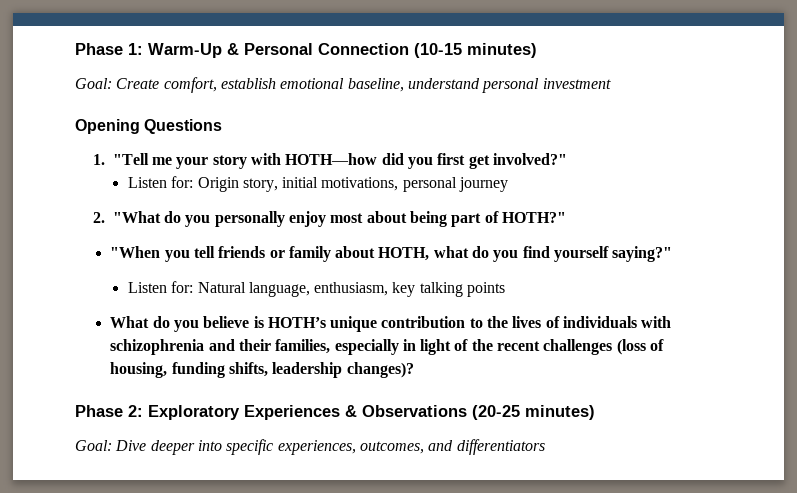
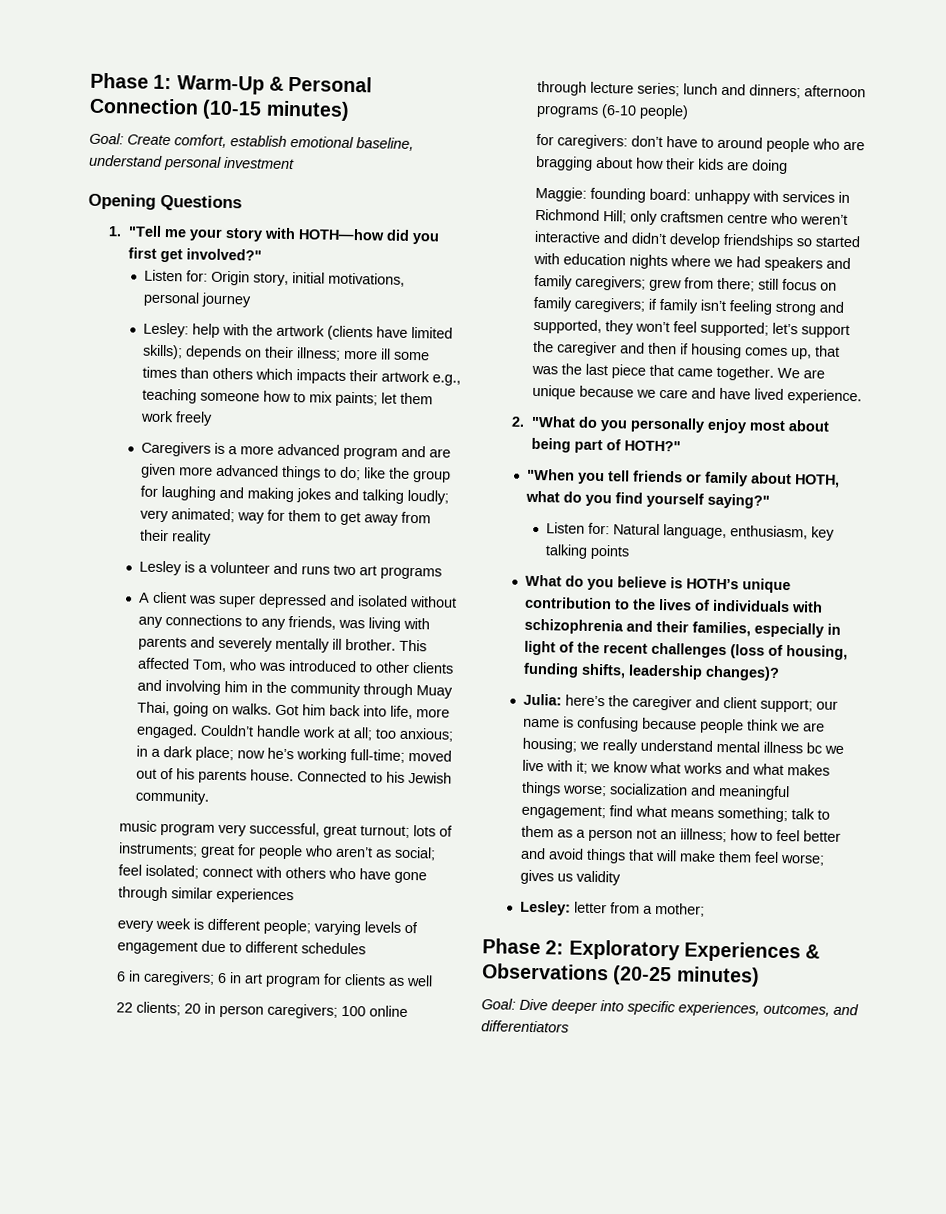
(509, 184) none -> [143,322,454,341] [142,344,431,361] [142,366,462,386] [142,388,434,407] [140,410,214,426] [141,441,452,460] [141,463,452,483] [140,485,450,505] [140,508,432,526] [140,529,213,545] [139,560,443,580] [139,591,458,609] [138,614,431,632] [138,636,428,653] [137,657,455,674] [137,679,454,699] [137,701,451,720] [136,723,455,742] [136,745,453,764] [136,768,453,784] [135,789,211,805] [119,820,454,839] [118,842,437,861] [118,864,428,884] [118,886,295,904] [117,917,419,936] [117,940,367,955] [116,970,434,988] [116,1001,409,1019] [537,80,867,99] [536,104,690,120] [536,133,866,153] [536,155,789,175] [535,186,851,205] [535,208,849,225] [534,230,862,250] [533,252,852,272] [534,274,838,292] [533,296,845,316] [533,318,851,339] [533,340,841,360] [531,363,826,381] [532,384,863,405] // Lesley: help with the artwork (clients have limited skills); depends on their illness; more ill some times than others which impacts their artwork e.g., teaching someone how to mix paints; let them work freely // Caregivers is a more advanced program and are given more advanced things to do; like the group for laughing and making jokes and talking loudly; very animated; way for them to get away from their reality // Lesley is a volunteer and runs two art programs // A client was super depressed and isolated without any connections to any friends, was living with parents and severely mentally ill brother. This affected Tom, who was introduced to other clients and involving him in the community through Muay Thai, going on walks. Got him back into life, more engaged. Couldn’t handle work at all; too anxious; in a dark place; now he’s working full-time; moved out of his parents house. Connected to his Jewish community. // music program very successful, great turnout; lots of instruments; great for people who aren’t as social; feel isolated; connect with others who have gone through similar experiences // every week is different people; varying levels of engagement due to different schedules // 6 in caregivers; 6 in art program for clients as well // 22 clients; 20 in person caregivers; 100 online through lecture series; lunch and dinners; afternoon programs (6-10 people) // for caregivers: don’t have to around people who are bragging about how their kids are doing // Maggie: founding board: unhappy with services in Richmond Hill; only craftsmen centre who weren’t interactive and didn’t develop friendships so started with education nights where we had speakers and family caregivers; grew from there; still focus on family caregivers; if family isn’t feeling strong and supported, they won’t feel supported; let’s support the caregiver and then if housing comes up, that was the last piece that came together. We are unique because we care and have lived experience.
(414, 370) none -> [522,693,838,713] [522,716,825,734] [521,737,844,754] [521,759,830,776] [520,781,790,801] [520,804,830,823] [520,825,841,843] [519,847,825,866] [519,869,621,886] [519,900,705,917] // Julia: here’s the caregiver and client support; our name is confusing because people think we are housing; we really understand mental illness bc we live with it; we know what works and what makes things worse; socialization and meaningful engagement; find what means something; talk to them as a person not an iillness; how to feel better and avoid things that will make them feel worse; gives us validity // Lesley: letter from a mother;

